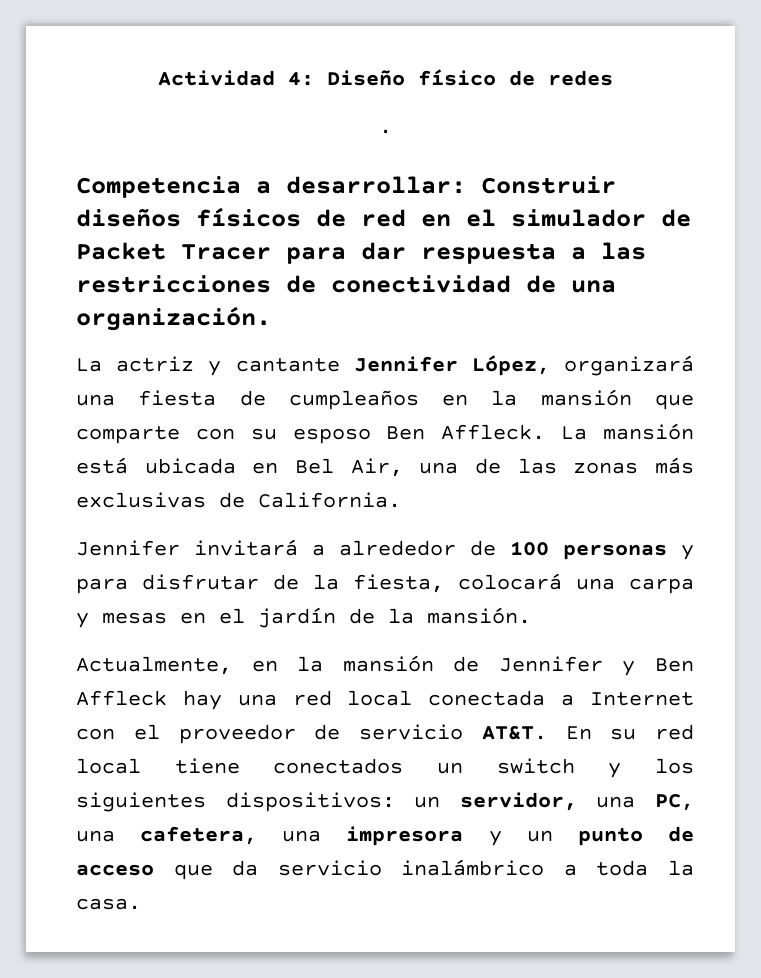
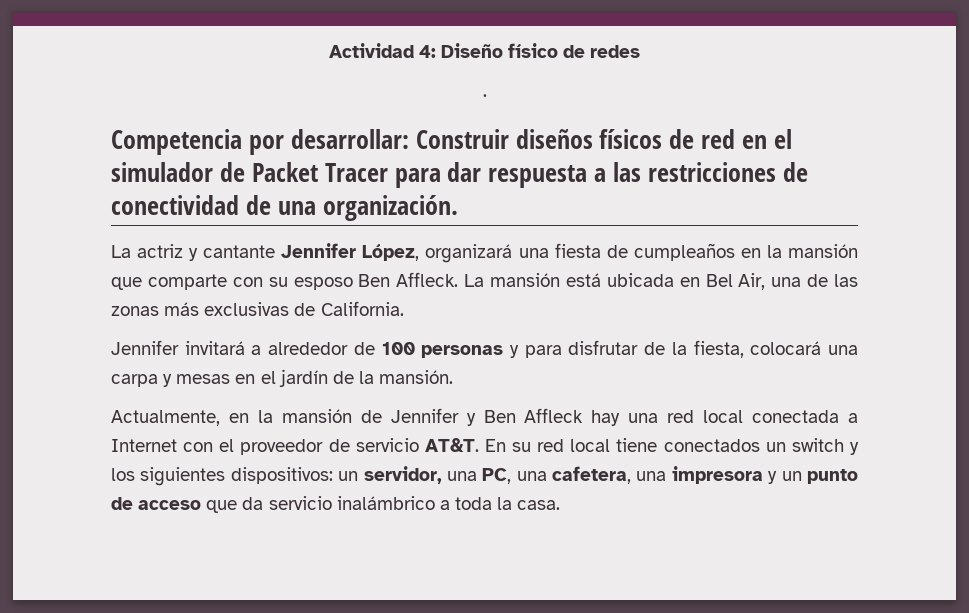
[256,181,271,194] a -> [248,135,284,155] por

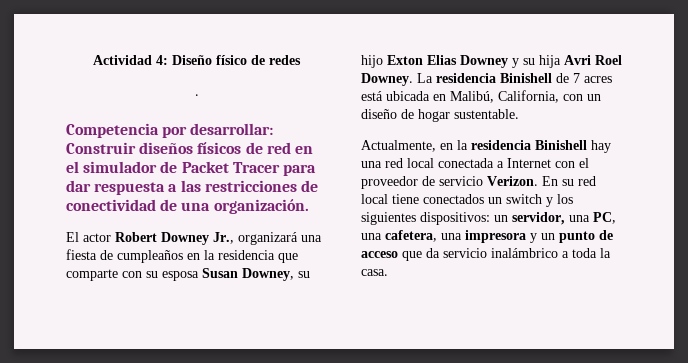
[111,243,420,261] La actriz y cantante Jennifer López, -> [66,232,234,245] El actor Robert Downey Jr.,
[788,244,859,258] mansión -> [218,250,275,260] residencia
[293,272,858,290] [111,301,404,316] [111,340,858,358] [111,369,454,387] [111,408,584,426] esposo Ben Affleck. La mansión está ubicada en Bel Air, una de las zonas más exclusivas de California. // Jennifer invitará a alrededor de 100 personas y para disfrutar de la fiesta, colocará una carpa y mesas en el jardín de la mansión. // Actualmente, en la mansión de Jennifer y Ben Affleck -> [162,268,310,281] [361,55,622,68] [361,73,612,86] [361,90,601,103] [361,109,519,122] [361,140,587,152] esposa Susan Downey, su hijo Exton Elias Downey y su hija Avri Roel Downey. La residencia Binishell de 7 acres está ubicada en Malibú, California, con un diseño de hogar sustentable. // Actualmente, en la residencia Binishell
[424,438,479,452] AT&T. -> [487,176,538,186] Verizon.

